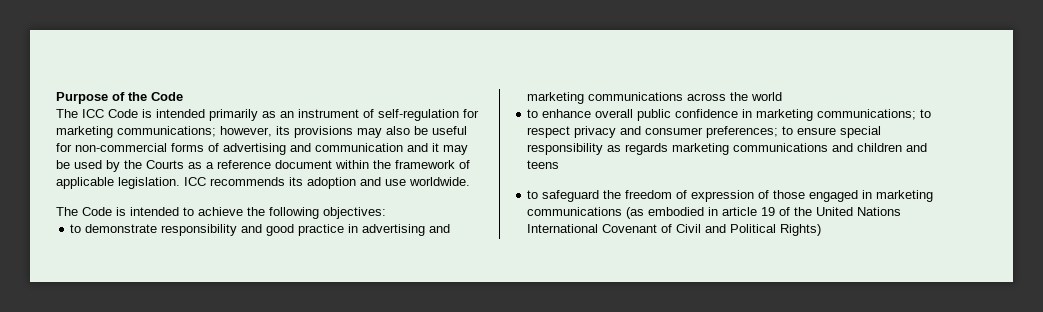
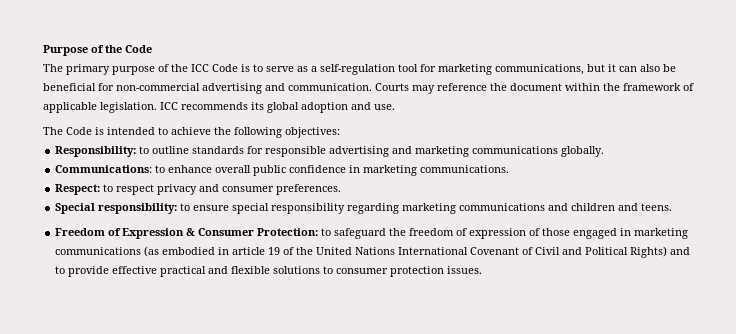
[82,109,479,121] [56,126,382,138] ICC Code is intended primarily as an instrument of self-regulation for marketing communications; however, its provisions may -> [66,64,637,75] primary purpose of the ICC Code is to serve as a self-regulation tool for marketing communications, but it can
[432,126,467,135] useful -> [43,83,96,91] beneficial
[171,143,468,155] [56,160,271,172] forms of advertising and communication and it may be used by the Courts as a reference -> [202,83,507,94] advertising and communication. Courts may reference the
(303, 181) none -> [267,102,299,113] global
[385,177,470,186] use worldwide. -> [374,104,395,110] use.
[70,224,359,236] to demonstrate responsibility and good practice in -> [55,146,327,157] Responsibility: to outline standards for responsible
[687,92,783,101] across the world // -> [561,146,605,157] [55,165,153,173] globally. // Communications:
[817,109,917,120] communications; -> [420,165,510,173] [55,184,101,195] communications. // Respect:
[706,126,779,138] preferences; -> [276,184,342,195] [55,203,178,214] preferences. // Special responsibility:
[607,143,669,155] as regards -> [347,203,400,214] regarding
[527,160,560,169] teens // -> [641,203,673,211] [55,228,319,239] teens. // Freedom of Expression & Consumer Protection:
(822, 230) none -> [670,247,691,255] [55,266,483,277] and to provide effective practical and flexible solutions to consumer protection issues.

